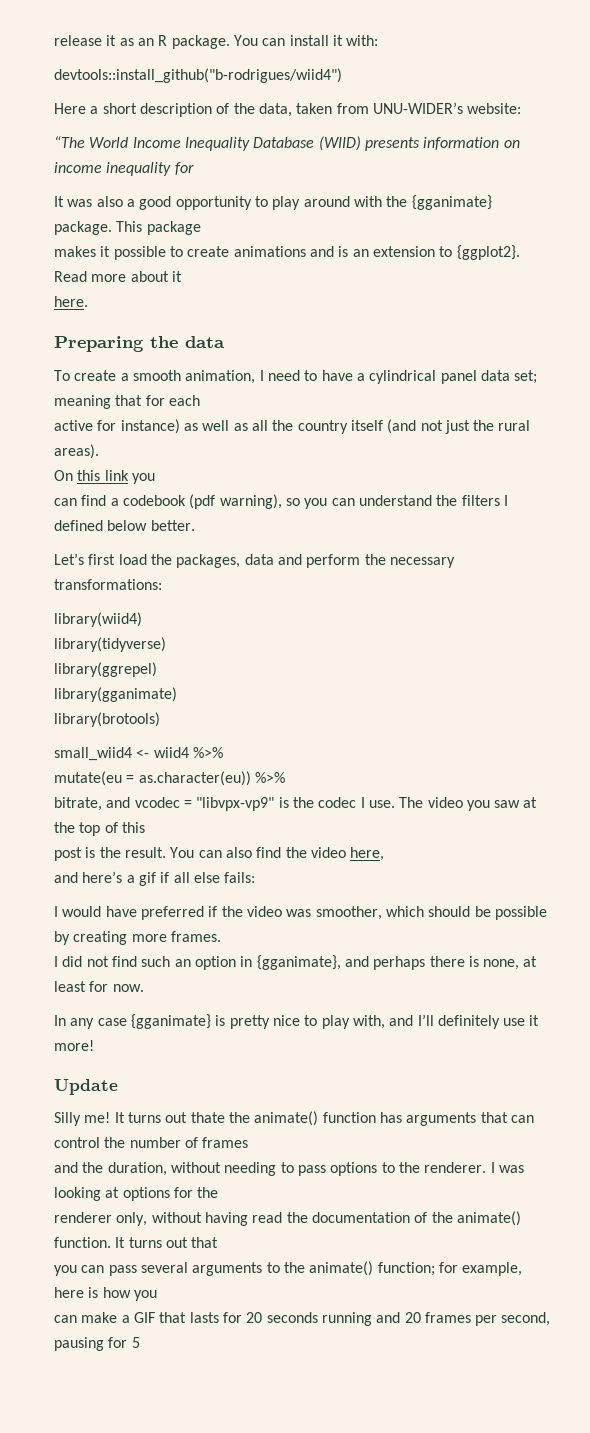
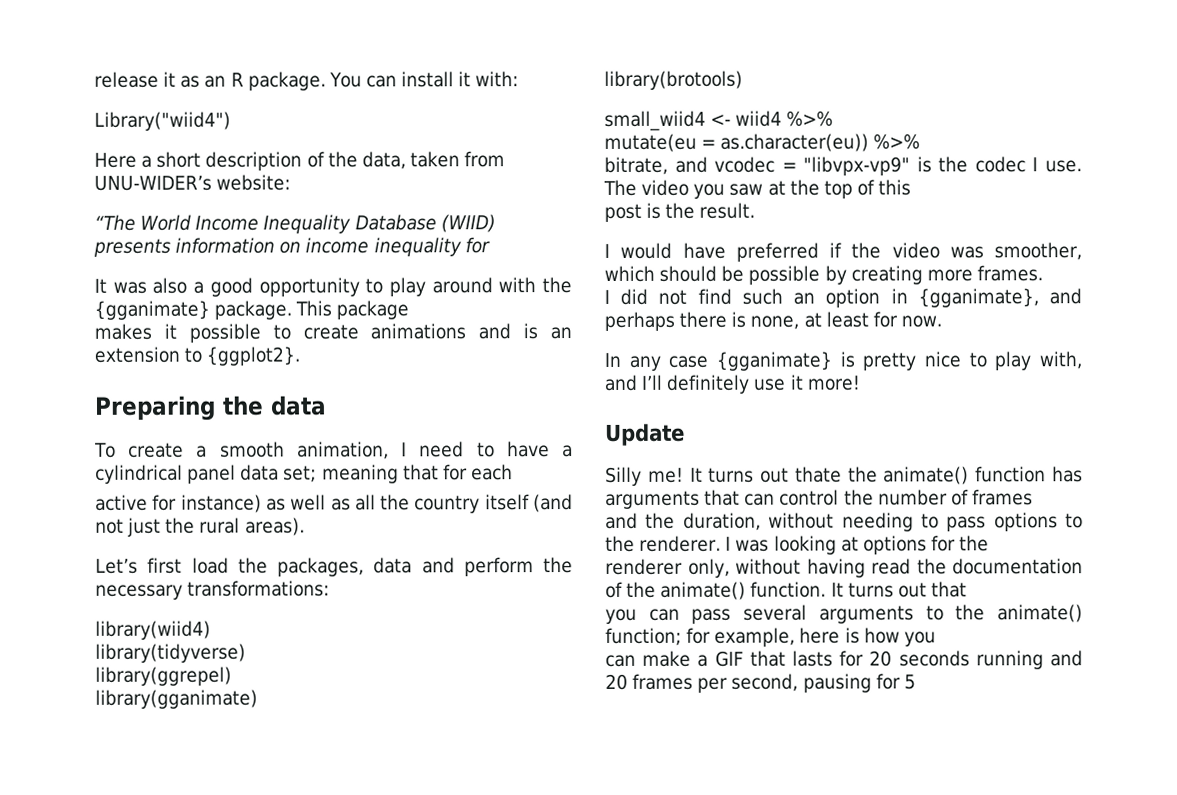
[54,68,342,83] devtools::install_github("b-rodrigues/wiid4") -> [94,111,231,131] Library("wiid4")
[54,271,182,282] [54,296,88,307] Read more about it // here. -> (301, 356) none
[54,470,155,484] [54,494,508,509] [54,520,195,531] // On this link you // can find a codebook (pdf warning), so you can understand the filters I defined below better. -> (305, 526) none
[170,847,385,861] [54,871,256,886] You can also find the video here, // and here’s a gif if all else fails: -> (756, 210) none

